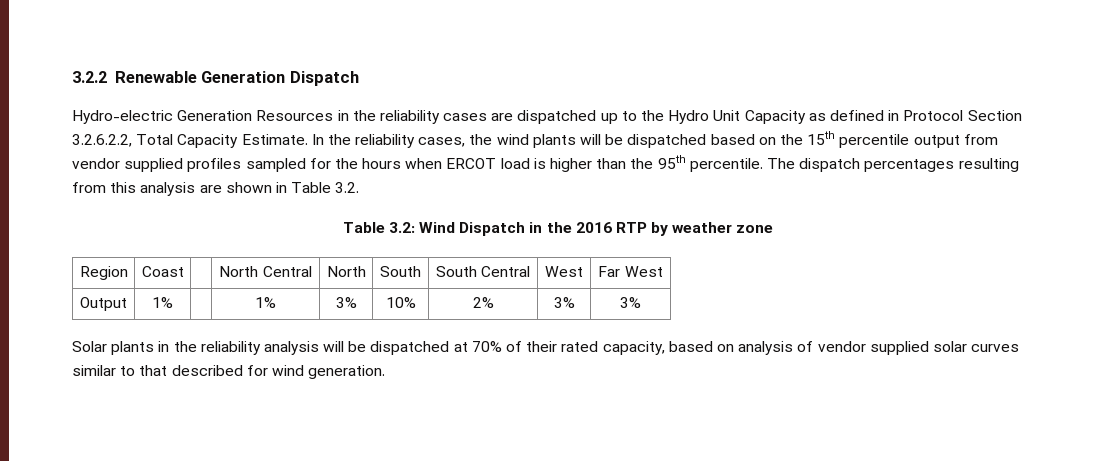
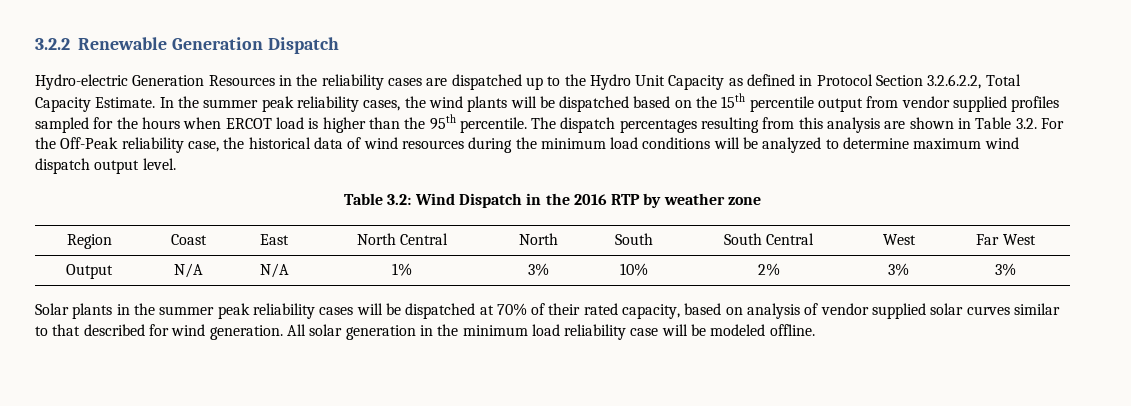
(351, 139) none -> [203,96,294,112] summer peak
(360, 187) none -> [1041,118,1065,129] [35,137,1019,153] [35,158,176,174] For the Off-Peak reliability case, the historical data of wind resources during the minimum load conditions will be analyzed to determine maximum wind dispatch output level.
(184, 271) none -> [260,234,289,245] East
[152,297,173,308] 1% | -> [173,263,203,278] [259,263,289,278] N/A | N/A
[200,341,319,355] reliability analysis -> [159,303,354,319] summer peak reliability cases
(386, 372) none -> [286,324,815,340] All solar generation in the minimum load reliability case will be modeled offline.

